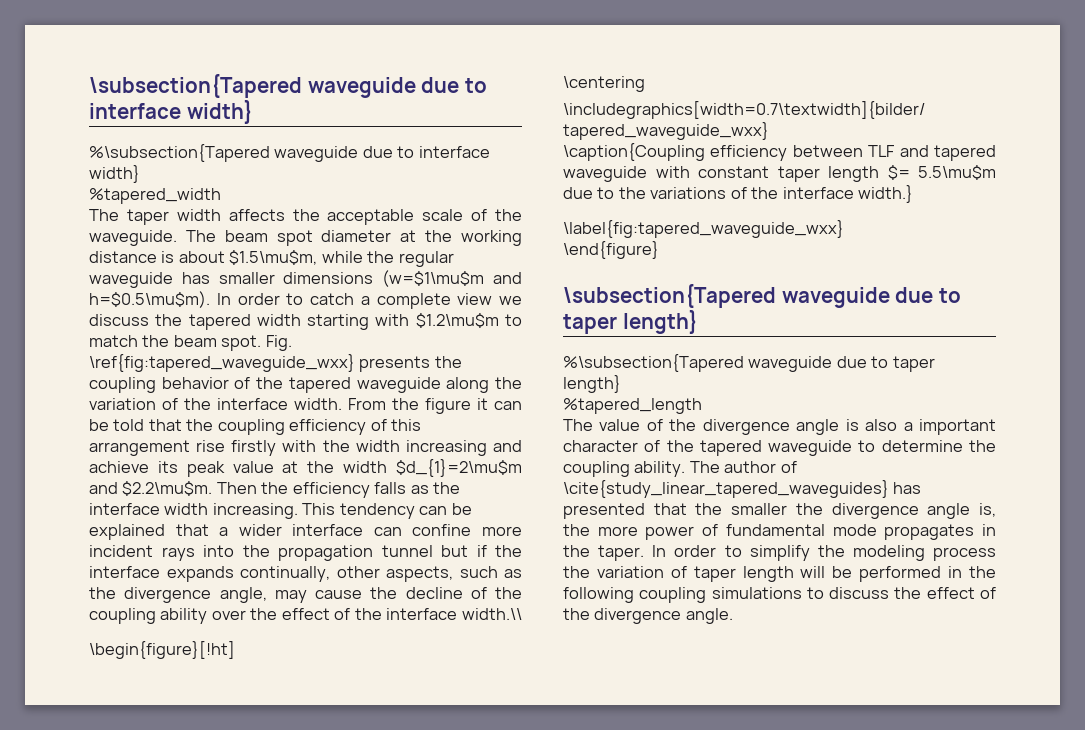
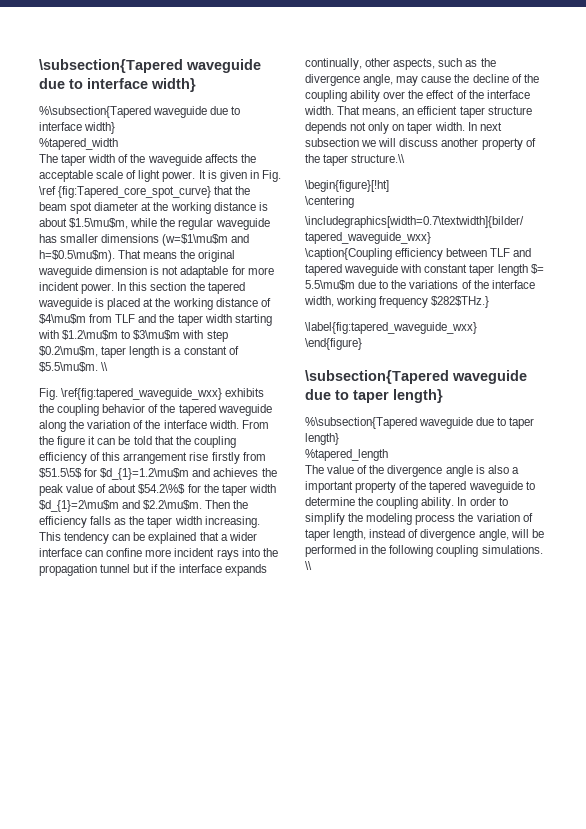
(221, 215) none -> [118,154,202,166] of the waveguide
[495,209,522,221] [89,230,216,246] the waveguide. The -> [138,170,281,182] [39,186,251,198] light power. It is given in Fig. \ref {fig:Tapered_core_spot_curve} that the
[216,293,522,309] [89,314,251,330] In order to catch a complete view we discuss the tapered -> [118,250,236,262] [38,266,274,278] [39,282,245,294] [38,298,271,310] [39,314,203,326] That means the original waveguide dimension is not adaptable for more incident power. In this section the tapered waveguide is placed at the working distance of $4\mu$m from TLF and the taper
[89,335,262,351] match the beam spot. -> [133,330,228,342] [39,346,239,358] [39,362,109,372] $3\mu$m with step $0.2\mu$m, taper length is a constant of $5.5\mu$m. \\ //
[359,356,431,372] presents -> [225,388,265,397] exhibits
[282,440,522,456] [89,461,335,477] with the width increasing and achieve its peak value at the -> [242,452,266,461] [39,468,277,480] [39,484,247,496] from $51.5\5$ for $d_{1}=1.2\mu$m and achieves the peak value of about $54.2\%$ for the taper
[89,503,160,515] interface -> [147,516,173,528] taper
[461,608,522,620] width.\\ -> [304,106,532,118] [305,122,502,134] [305,138,536,150] [305,154,406,166] width. That means, an efficient taper structure depends not only on taper width. In next subsection we will discuss another property of the taper structure.\\
[858,185,914,203] width.} -> [304,296,490,308] width, working frequency $282$THz.}
[563,440,638,452] character -> [355,481,397,493] property
[689,461,797,473] [563,480,922,498] [563,503,996,519] [563,524,996,540] [563,545,645,561] The author of \cite{study_linear_tapered_waveguides} has presented that the smaller the divergence angle is, the more power of fundamental mode propagates in the taper. -> (455, 503) none
[742,566,794,582] length -> [333,529,509,541] length, instead of divergence angle,
[711,587,996,599] [563,608,733,624] simulations to discuss the effect of the divergence angle. -> [481,545,543,554] [305,561,312,570] simulations. \\

